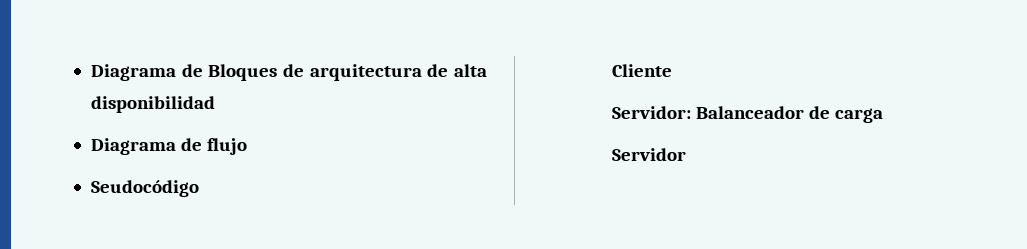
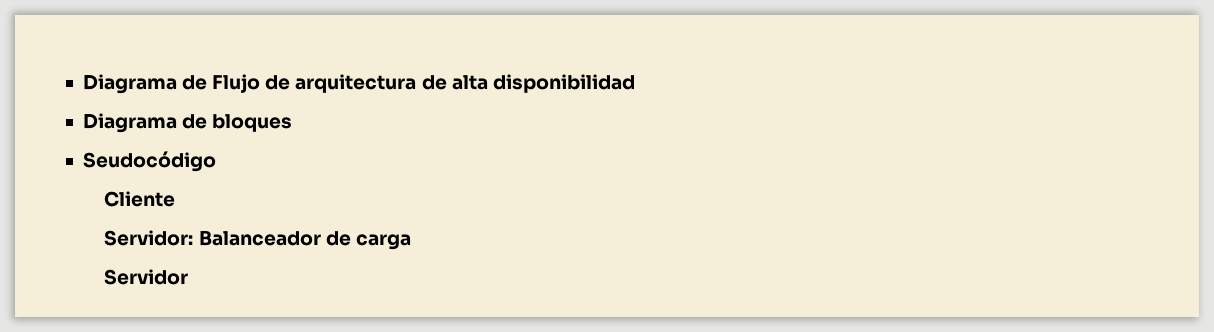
[90,64,278,81] Diagrama de Bloques -> [82,74,261,94] Diagrama de Flujo
[207,138,248,155] flujo -> [212,114,293,132] bloques

